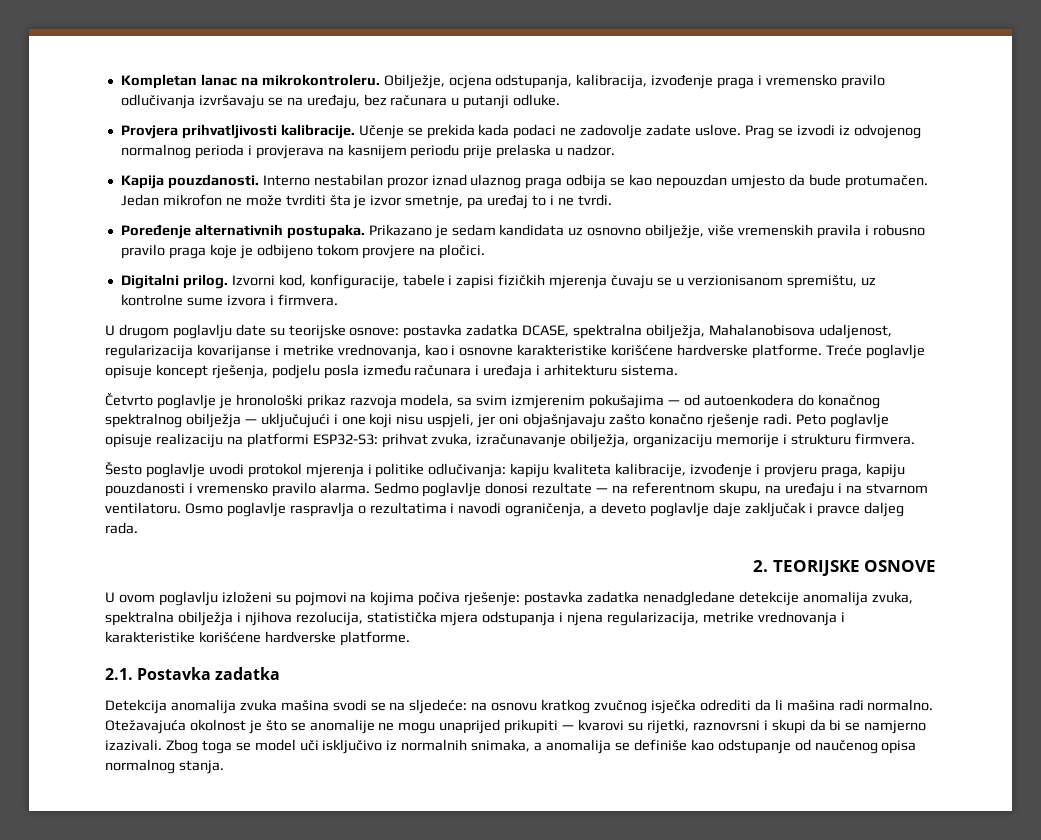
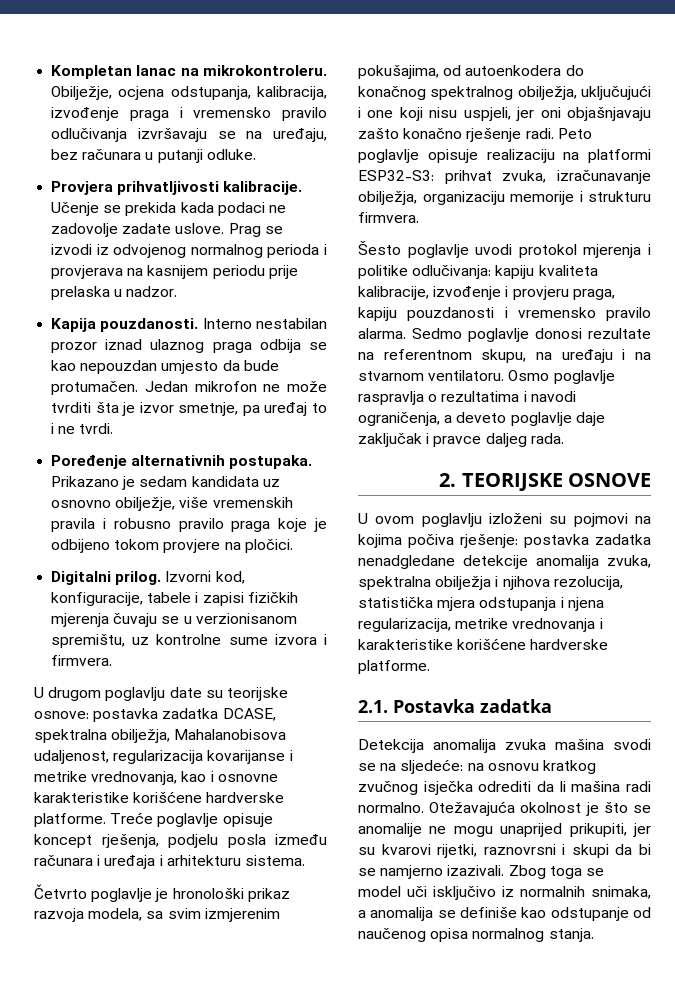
[589,394,681,409] pokušajima — -> [358,65,439,79] pokušajima,
[185,413,257,428] obilježja — -> [517,86,577,100] obilježja,
[596,488,609,493] — -> (651, 333) none
[504,719,643,734] prikupiti — kvarovi su -> [569,823,651,837] [358,844,431,855] prikupiti, jer su kvarovi

